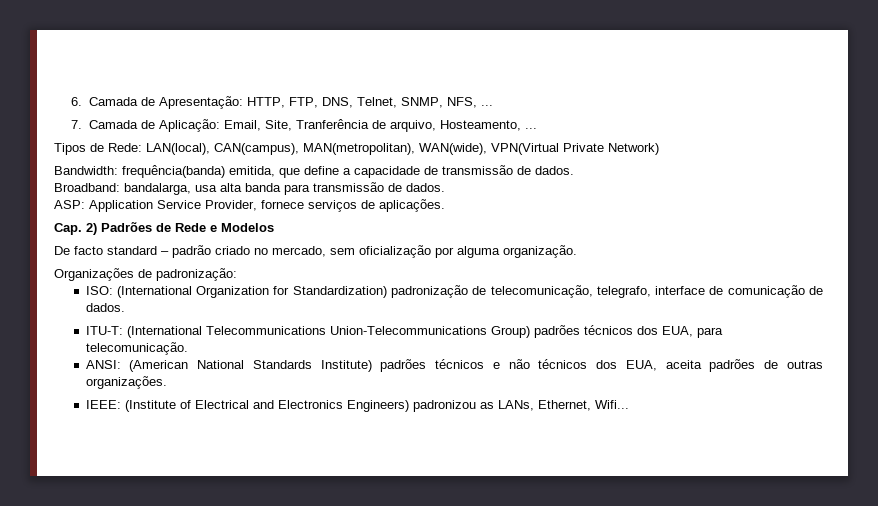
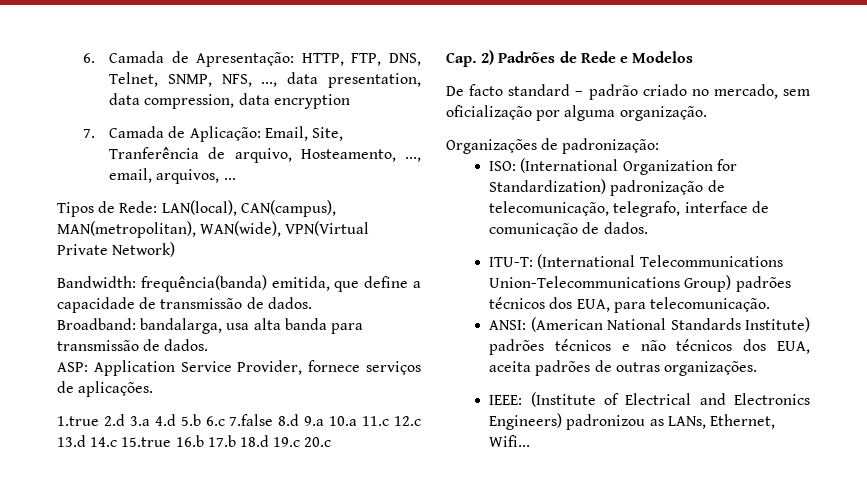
[480,105,493,106] ... -> [261,72,421,88] [109,93,350,109] ..., data presentation, data compression, data encryption
(521, 125) none -> [404,157,421,162] [109,168,220,184] ..., email, arquivos,
(445, 205) none -> [57,414,422,426] [57,435,332,447] // 1.true 2.d 3.a 4.d 5.b 6.c 7.false 8.d 9.a 10.a 11.c 12.c 13.d 14.c 15.true 16.b 17.b 18.d 19.c 20.c

